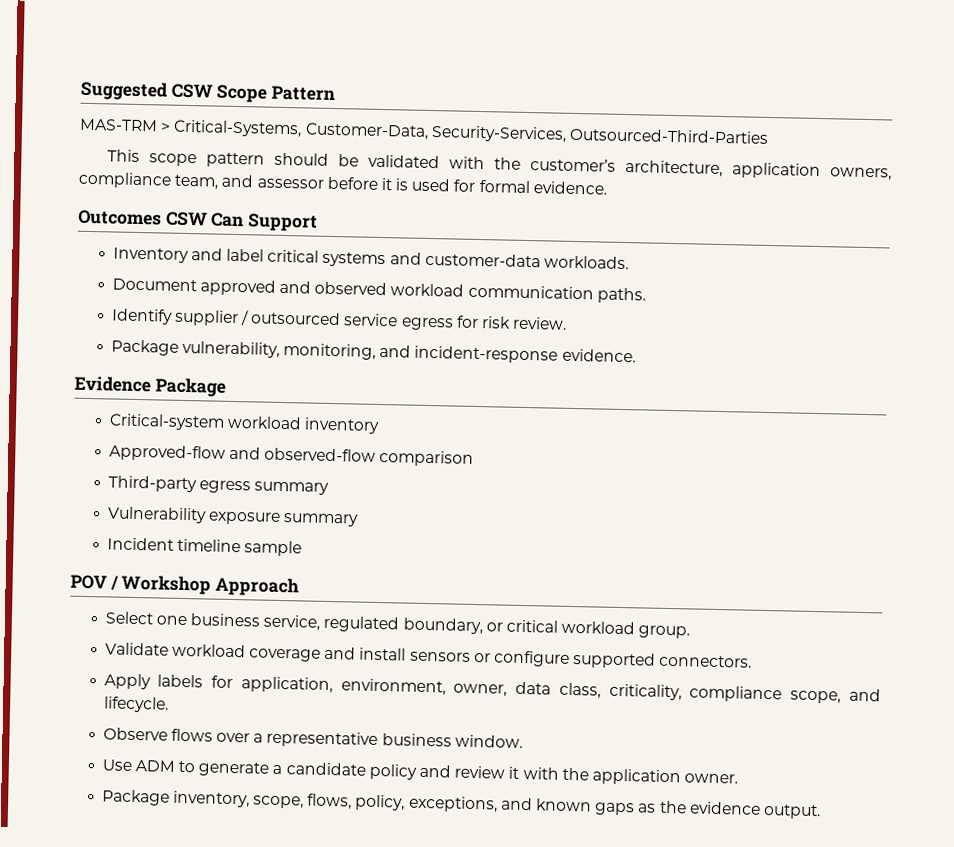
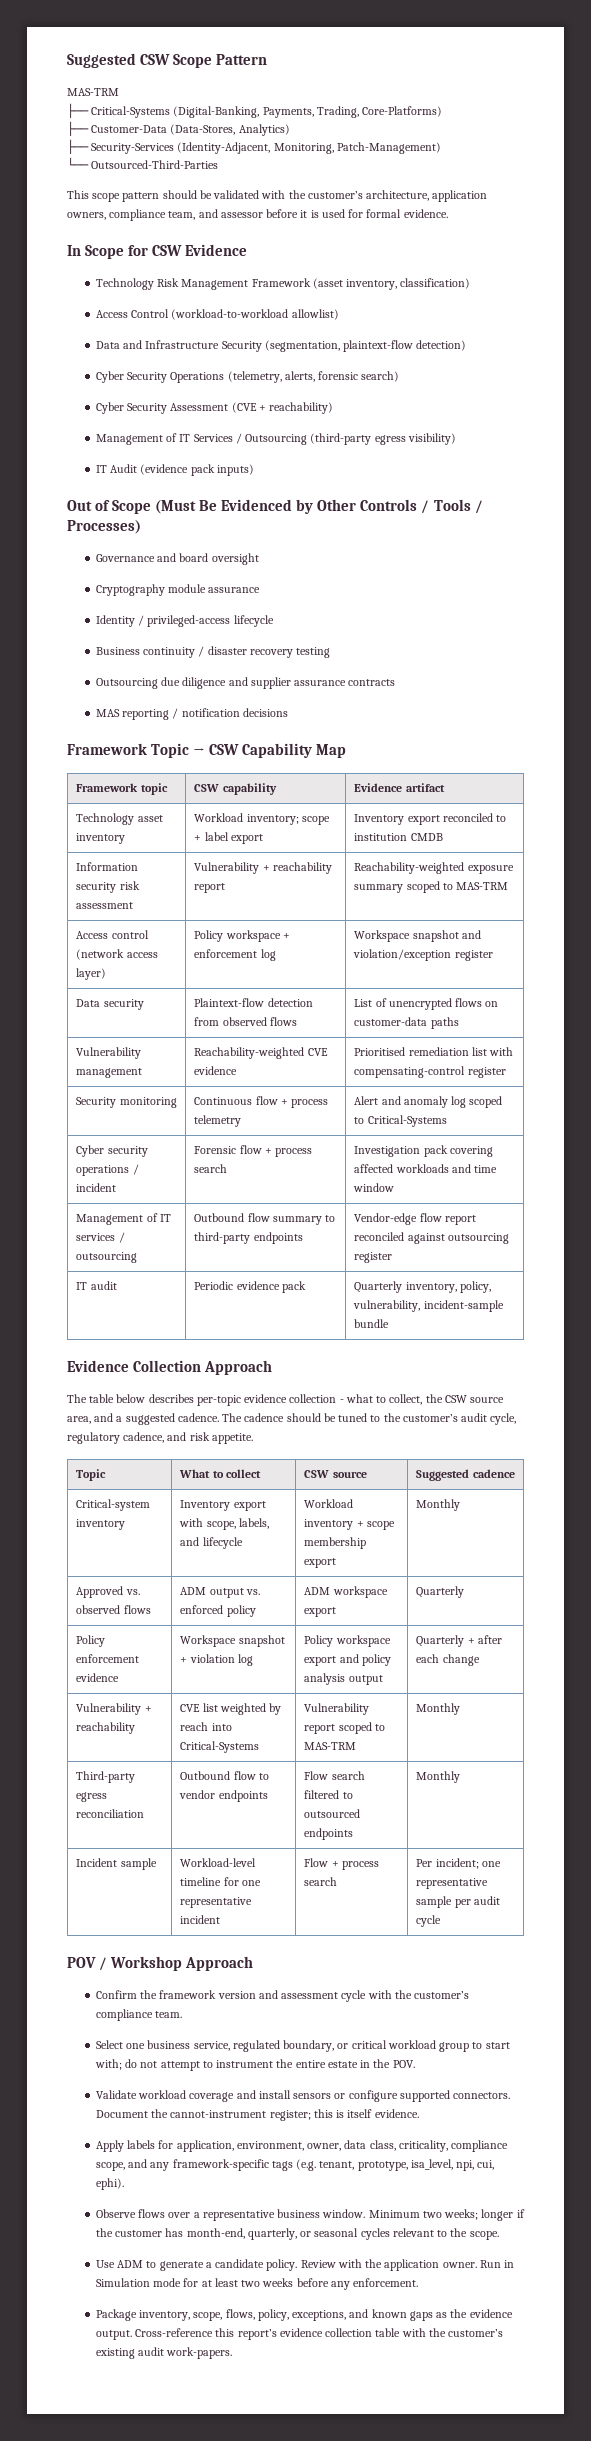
[160,119,567,143] > Critical-Systems, Customer-Data, Security-Services, -> [67,103,443,118] [67,121,290,136] [67,139,441,154] [67,157,89,169] // ├── Critical-Systems (Digital-Banking, Payments, Trading, Core-Platforms) // ├── Customer-Data (Data-Stores, Analytics) // ├── Security-Services (Identity-Adjacent, Monitoring, Patch-Management) // └──
[78,209,319,232] [112,247,629,270] [111,278,646,304] [110,308,568,331] [110,339,636,364] [74,375,226,397] [108,413,381,434] [108,444,475,467] [107,475,330,495] [106,506,360,527] [106,537,303,557] [70,574,300,597] Outcomes CSW Can Support // Inventory and label critical systems and customer-data workloads. // Document approved and observed workload communication paths. // Identify supplier / outsourced service egress for risk review. // Package vulnerability, monitoring, and incident-response evidence. // Evidence Package // Critical-system workload inventory // Approved-flow and observed-flow comparison // Third-party egress summary // Vulnerability exposure summary // Incident timeline sample // POV / Workshop Approach -> [67,244,248,259] [95,278,471,290] [95,309,339,320] [95,340,467,352] [95,371,400,383] [95,402,334,414] [95,433,456,445] [95,464,254,476] [67,499,483,514] [67,520,141,534] [95,553,259,565] [95,584,261,596] [95,615,274,627] [95,646,331,658] [95,677,396,689] [95,708,288,720] [67,743,347,758] [76,783,168,795] [194,783,277,795] [354,783,445,792] [76,813,163,825] [76,833,126,844] [194,813,330,825] [194,832,263,844] [354,813,506,825] [354,833,443,841] [76,862,139,871] [76,881,140,893] [76,902,134,909] [194,862,332,874] [194,883,226,893] [354,862,514,874] [354,881,508,893] [76,930,149,939] [76,949,158,960] [76,968,107,980] [194,930,290,942] [194,949,276,961] [354,930,481,942] [353,949,493,961] [76,999,144,1010] [194,998,313,1007] [194,1017,297,1026] [354,998,499,1010] [354,1017,459,1029] [76,1047,142,1059] [76,1068,143,1078] [194,1047,328,1059] [194,1066,238,1075] [354,1047,513,1056] [354,1066,506,1078] [76,1097,177,1108] [194,1096,328,1108] [194,1115,242,1127] [354,1096,503,1108] [354,1115,447,1127] [76,1145,148,1157] [76,1164,139,1176] [76,1183,117,1192] [194,1145,312,1157] [194,1164,228,1173] [354,1145,493,1157] [354,1164,497,1173] [353,1183,395,1192] [76,1213,171,1225] [76,1232,125,1243] [76,1252,138,1263] [194,1213,335,1225] [194,1232,303,1244] [354,1213,476,1225] [354,1232,509,1244] [354,1252,393,1263] [76,1281,117,1290] [194,1281,306,1293] [354,1281,491,1293] [353,1300,504,1312] [354,1319,390,1328] [67,1360,273,1375] [67,1394,505,1406] [67,1413,517,1425] [67,1432,253,1444] [76,1469,107,1481] [179,1469,261,1478] [304,1470,367,1478] [416,1469,515,1481] [76,1499,151,1511] [76,1519,126,1530] [180,1500,266,1511] [179,1518,269,1530] [180,1537,243,1549] [304,1499,354,1508] [304,1519,395,1530] [304,1537,367,1549] [304,1558,337,1568] [416,1499,461,1511] [76,1586,140,1598] [76,1605,151,1614] [180,1587,260,1598] [180,1605,256,1617] [304,1586,388,1598] [304,1607,337,1617] [416,1586,465,1598] [76,1635,106,1647] [76,1654,140,1663] [76,1673,120,1682] [180,1635,285,1647] [180,1654,253,1666] [304,1635,391,1647] [304,1654,391,1666] [304,1673,383,1685] [416,1635,502,1647] [416,1654,480,1666] [76,1703,152,1715] [76,1722,136,1734] [180,1703,281,1715] [180,1722,232,1731] [180,1741,260,1753] [304,1703,370,1715] [304,1722,385,1734] [304,1742,357,1750] [416,1703,461,1715] [76,1771,136,1783] [76,1792,108,1802] [76,1809,145,1818] [180,1771,269,1780] [179,1790,268,1802] [304,1771,365,1780] [304,1790,353,1799] [304,1809,361,1818] [304,1828,354,1840] [416,1771,461,1783] [76,1858,157,1870] [180,1858,257,1867] [180,1877,261,1886] [180,1897,253,1908] [180,1915,221,1924] [304,1858,379,1870] [304,1877,338,1886] [416,1858,501,1869] [416,1878,489,1889] [416,1896,500,1908] [416,1915,442,1927] [67,1956,254,1971] [95,1990,470,2002] [95,2009,183,2021] In Scope for CSW Evidence // Technology Risk Management Framework (asset inventory, classification) // Access Control (workload-to-workload allowlist) // Data and Infrastructure Security (segmentation, plaintext-flow detection) // Cyber Security Operations (telemetry, alerts, forensic search) // Cyber Security Assessment (CVE + reachability) // Management of IT Services / Outsourcing (third-party egress visibility) // IT Audit (evidence pack inputs) // Out of Scope (Must Be Evidenced by Other Controls / Tools / Processes) // Governance and board oversight // Cryptography module assurance // Identity / privileged-access lifecycle // Business continuity / disaster recovery testing // Outsourcing due diligence and supplier assurance contracts // MAS reporting / notification decisions // Framework Topic → CSW Capability Map // Framework topic | CSW capability | Evidence artifact // Technology asset inventory | Workload inventory; scope + label export | Inventory export reconciled to institution CMDB // Information security risk assessment | Vulnerability + reachability report | Reachability-weighted exposure summary scoped to MAS-TRM // Access control (network access layer) | Policy workspace + enforcement log | Workspace snapshot and violation/exception register // Data security | Plaintext-flow detection from observed flows | List of unencrypted flows on customer-data paths // Vulnerability management | Reachability-weighted CVE evidence | Prioritised remediation list with compensating-control register // Security monitoring | Continuous flow + process telemetry | Alert and anomaly log scoped to Critical-Systems // Cyber security operations / incident | Forensic flow + process search | Investigation pack covering affected workloads and time window // Management of IT services / outsourcing | Outbound flow summary to third-party endpoints | Vendor-edge flow report reconciled against outsourcing register // IT audit | Periodic evidence pack | Quarterly inventory, policy, vulnerability, incident-sample bundle // Evidence Collection Approach // The table below describes per-topic evidence collection - what to collect, the CSW source area, and a suggested cadence. The cadence should be tuned to the customer’s audit cycle, regulatory cadence, and risk appetite. // Topic | What to collect | CSW source | Suggested cadence // Critical-system inventory | Inventory export with scope, labels, and lifecycle | Workload inventory + scope membership export | Monthly // Approved vs. observed flows | ADM output vs. enforced policy | ADM workspace export | Quarterly // Policy enforcement evidence | Workspace snapshot + violation log | Policy workspace export and policy analysis output | Quarterly + after each change // Vulnerability + reachability | CVE list weighted by reach into Critical-Systems | Vulnerability report scoped to MAS-TRM | Monthly // Third-party egress reconciliation | Outbound flow to vendor endpoints | Flow search filtered to outsourced endpoints | Monthly // Incident sample | Workload-level timeline for one representative incident | Flow + process search | Per incident; one representative sample per audit cycle // POV / Workshop Approach // Confirm the framework version and assessment cycle with the customer’s compliance team.
[638,625,691,639] group. -> [439,2042,510,2052] [94,2059,415,2071] group to start with; do not attempt to instrument the entire estate in the POV.
(753, 661) none -> [95,2109,419,2121] Document the cannot-instrument register; this is itself evidence.
[102,696,169,713] lifecycle. -> [150,2159,495,2171] [95,2178,124,2190] any framework-specific tags (e.g. tenant, prototype, isa_level, npi, cui, ephi).
(523, 741) none -> [368,2209,525,2221] [95,2228,499,2240] Minimum two weeks; longer if the customer has month-end, quarterly, or seasonal cycles relevant to the scope.
[368,763,520,780] policy and review it -> [266,2259,336,2271] policy. Review
(739, 778) none -> [479,2260,514,2268] [95,2278,419,2290] Run in Simulation mode for at least two weeks before any enforcement.
(821, 811) none -> [135,2328,504,2340] [95,2347,233,2359] Cross-reference this report’s evidence collection table with the customer’s existing audit work-papers.

